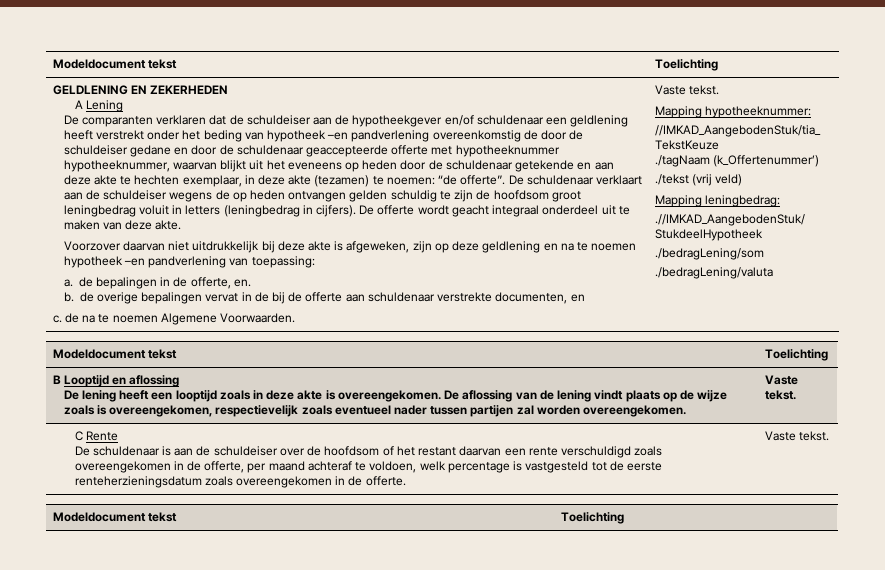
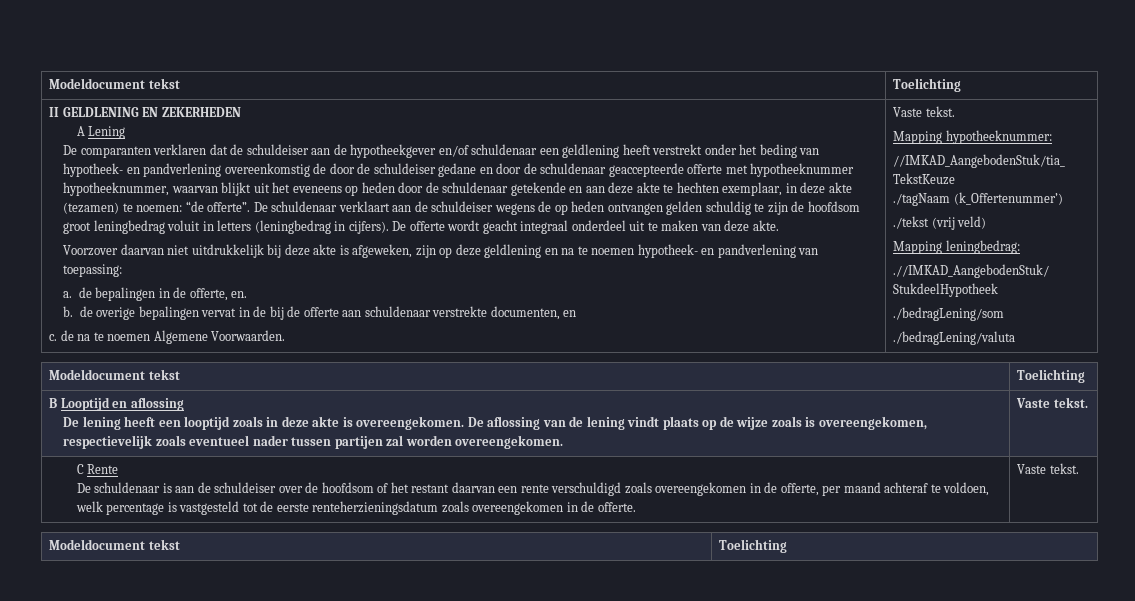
[52,59,177,69] [654,59,718,71] Modeldocument tekst | Toelichting // -> [49,78,180,89] [893,78,962,92] [49,107,60,117] Modeldocument tekst | Toelichting // II
[267,130,349,142] hypotheek –en -> [63,163,140,177] hypotheek- en
[63,256,145,268] hypotheek –en -> [637,244,715,258] hypotheek- en

